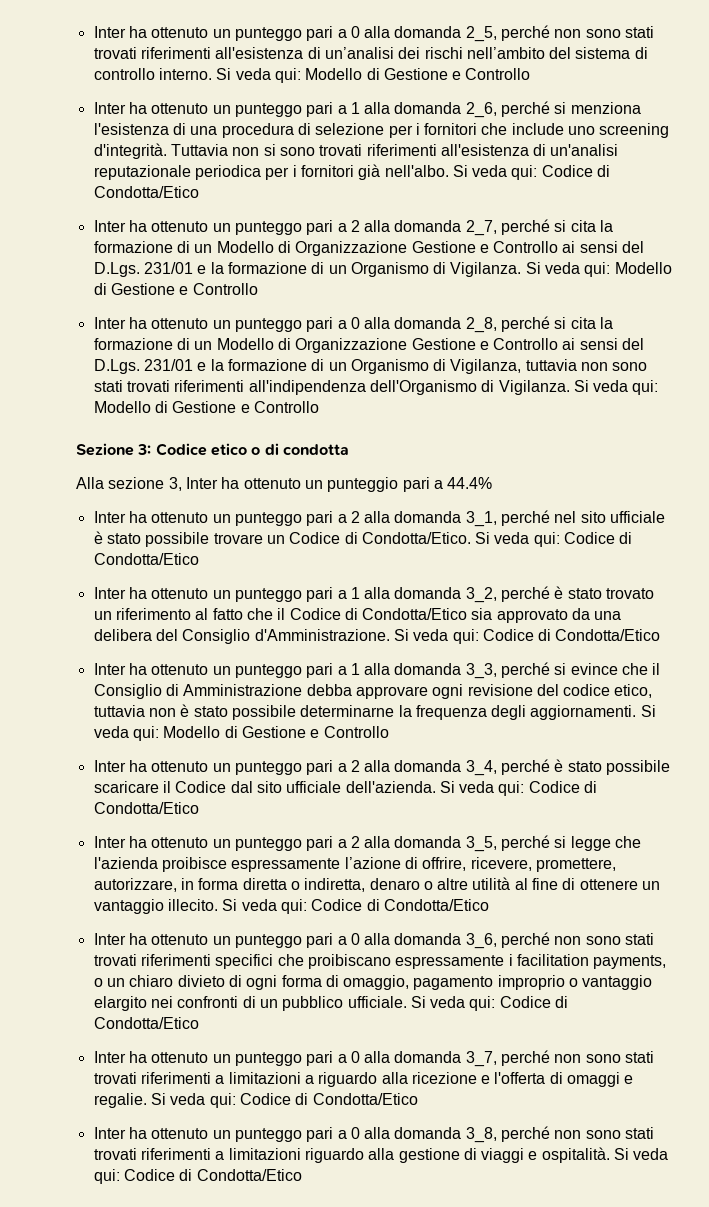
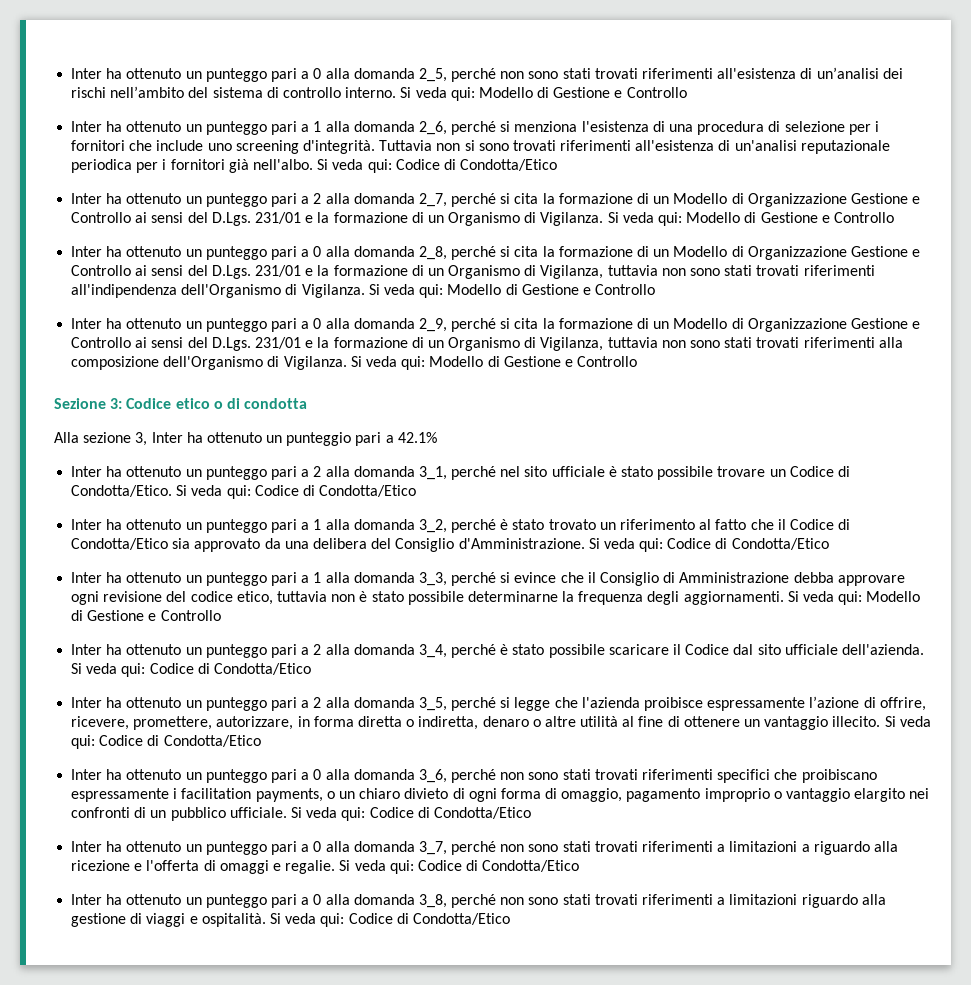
(319, 407) none -> [71,318,921,332] [71,337,903,351] [71,356,638,370] // Inter ha ottenuto un punteggo pari a 0 alla domanda 2_9, perché si cita la formazione di un Modello di Organizzazione Gestione e Controllo ai sensi del D.Lgs. 231/01 e la formazione di un Organismo di Vigilanza, tuttavia non sono stati trovati riferimenti alla composizione dell'Organismo di Vigilanza. Si veda qui: Modello di Gestione e Controllo
[447,477,493,489] 44.4% -> [397,432,437,443] 42.1%

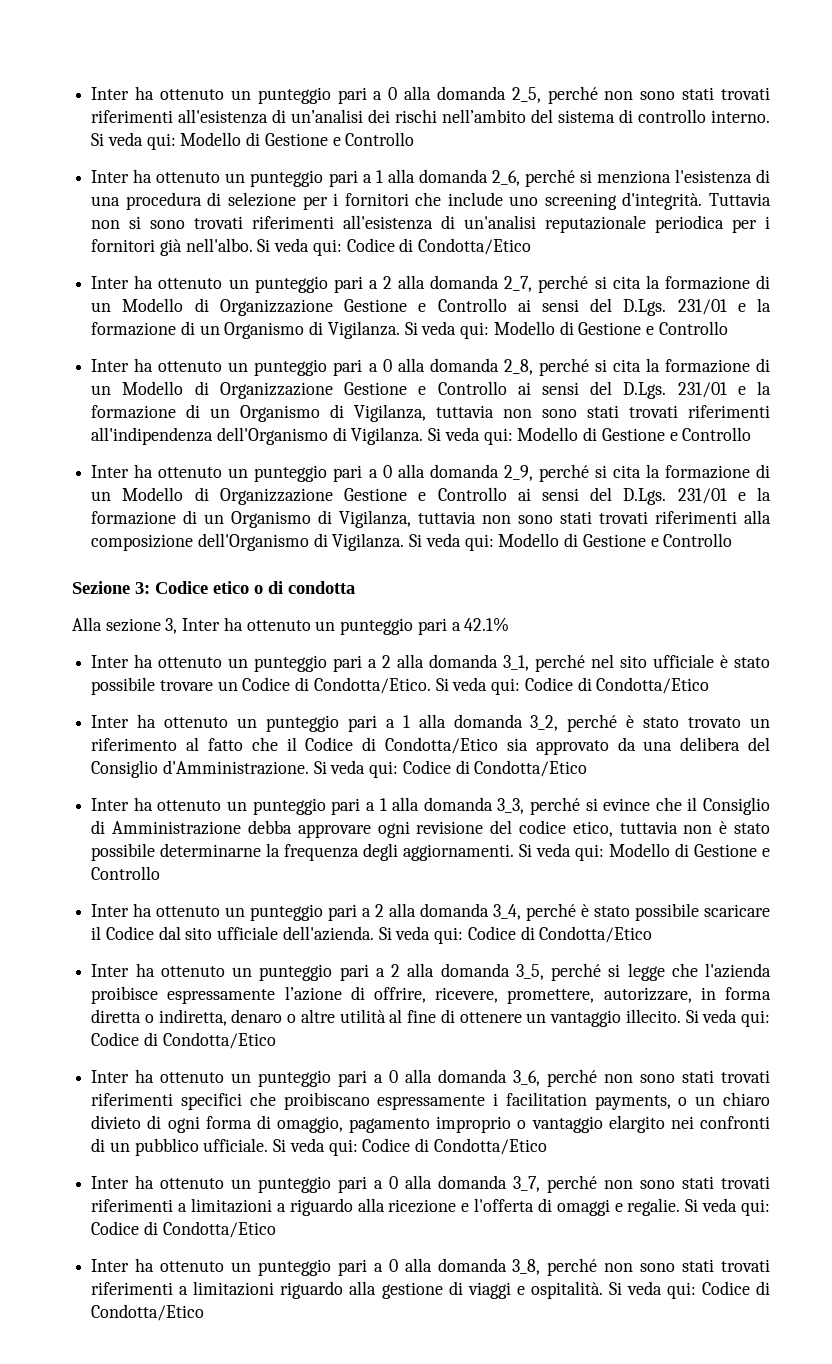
[71,68,267,82] Inter ha ottenuto un punteggo -> [91,86,331,104] Inter ha ottenuto un punteggio
[205,121,267,135] punteggo -> [250,170,324,187] punteggio
[205,193,267,207] punteggo -> [254,276,328,293] punteggio
[205,246,267,260] punteggo -> [254,359,328,376] punteggio
[205,318,267,332] punteggo -> [254,465,328,482] punteggio
[205,466,267,480] punteggo -> [254,655,328,672] punteggio
[205,519,267,533] punteggo -> [265,715,339,732] punteggio
[205,572,267,586] punteggo -> [252,798,326,815] punteggio
[205,644,267,658] punteggo -> [250,904,324,921] punteggio
[205,697,267,711] punteggo -> [259,964,333,981] punteggio
[205,769,267,783] punteggo -> [258,1070,332,1087] punteggio
[205,841,267,855] punteggo -> [258,1176,332,1193] punteggio
[205,894,267,908] punteggo -> [257,1259,331,1276] punteggio

